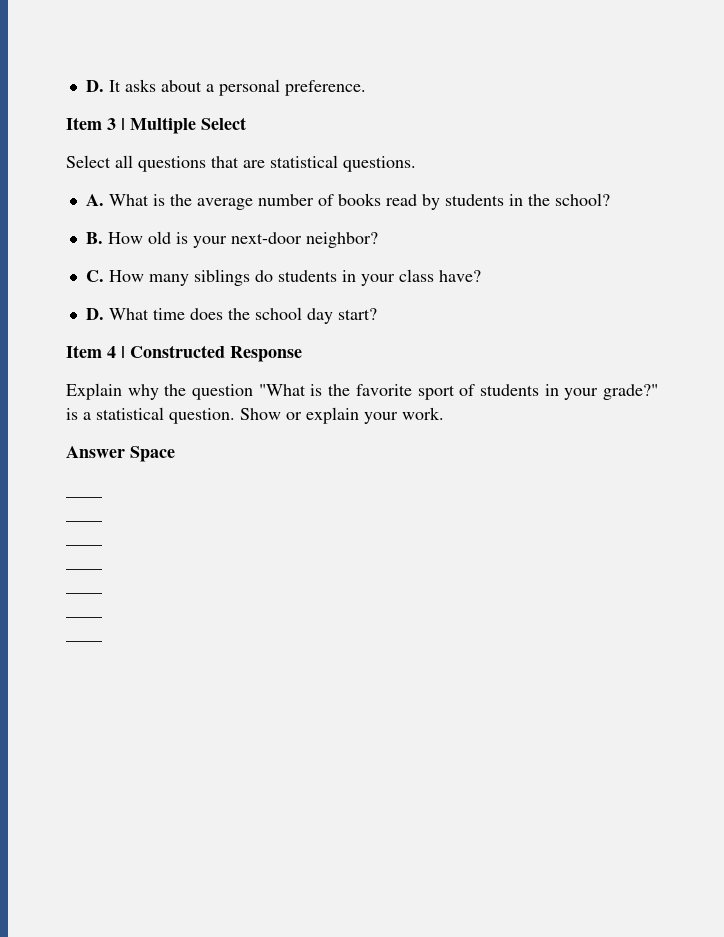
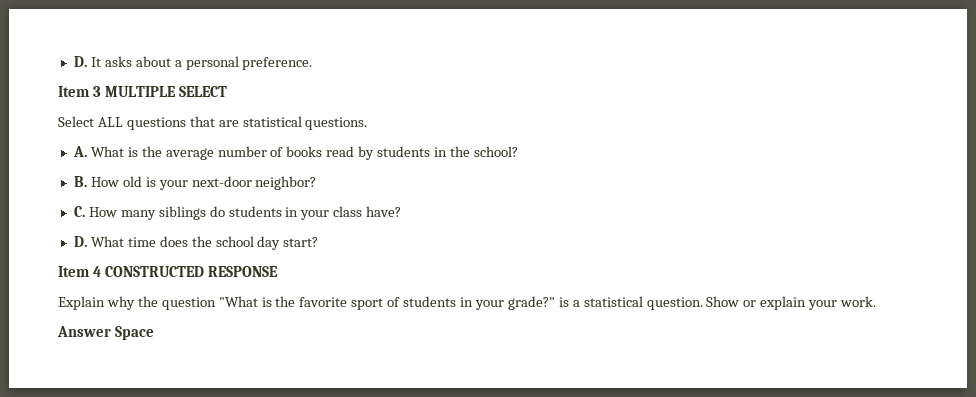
[121,117,246,134] [66,155,133,168] | Multiple Select // Select all -> [104,86,227,97] [58,116,123,127] MULTIPLE SELECT // Select ALL
[121,345,302,362] | Constructed Response -> [104,266,278,277] CONSTRUCTED RESPONSE
[66,496,102,498] [66,520,102,522] [66,544,102,546] [66,568,102,570] [66,592,102,594] [66,616,102,618] [66,640,102,642] // ____ // ____ // ____ // ____ // ____ // ____ // ____ -> (154, 333) none

